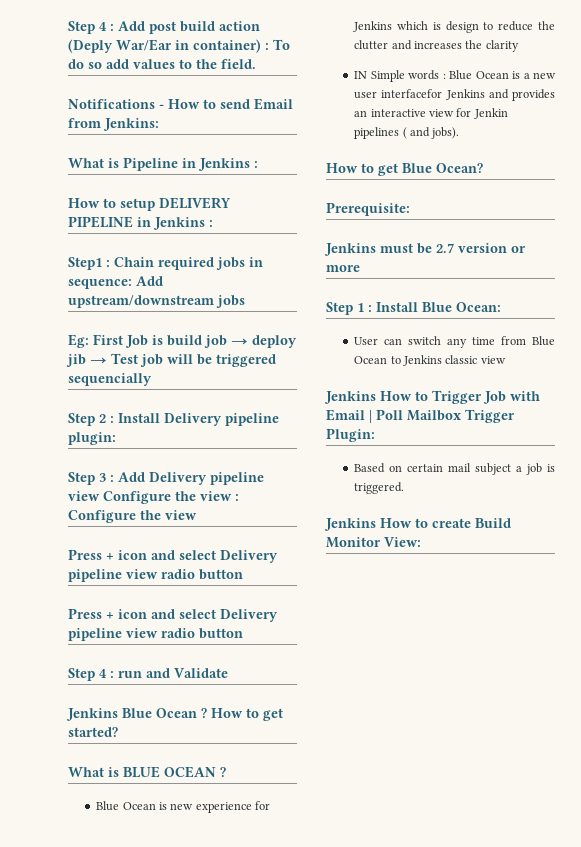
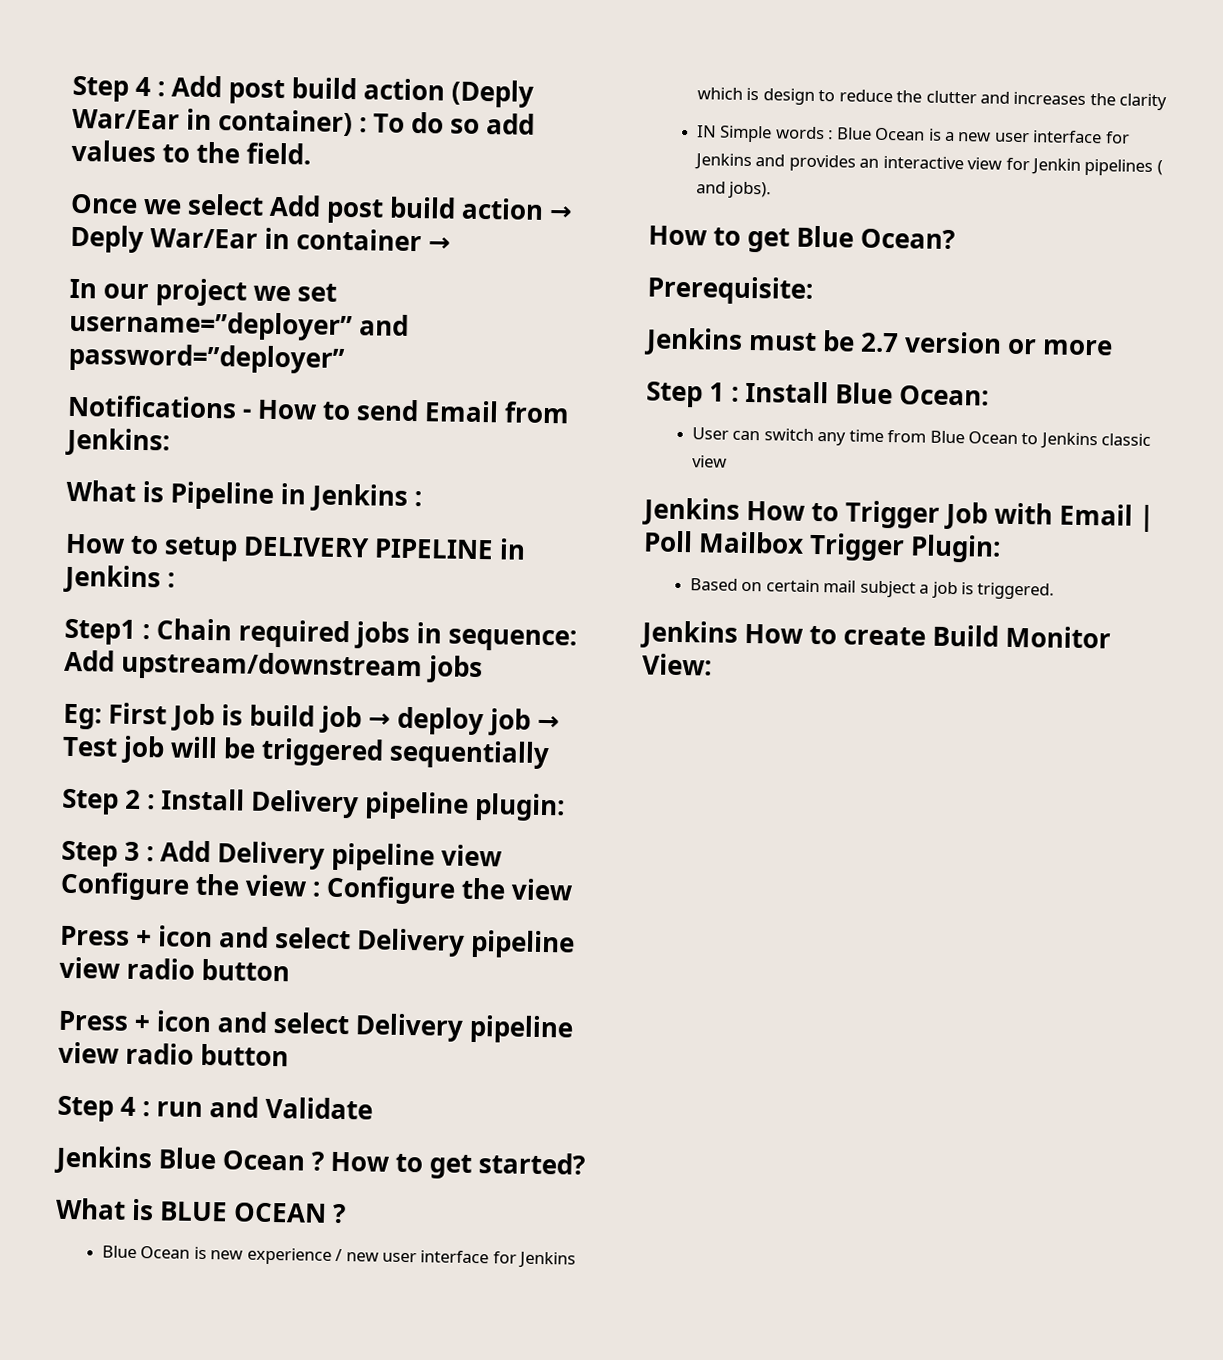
(256, 64) none -> [70,193,574,224] [70,224,452,254] [69,278,338,307] [69,309,410,342] [68,342,345,375] // Once we select Add post build action → Deply War/Ear in container → // In our project we set username=”deployer” and password=”deployer”
[66,354,86,367] jib -> [488,708,532,736] job
[68,373,152,386] sequencially -> [389,739,551,770] sequentially
(252, 807) none -> [335,1248,490,1264] / new user interface
[381,89,443,98] interfacefor -> [1033,130,1130,144] interface for

